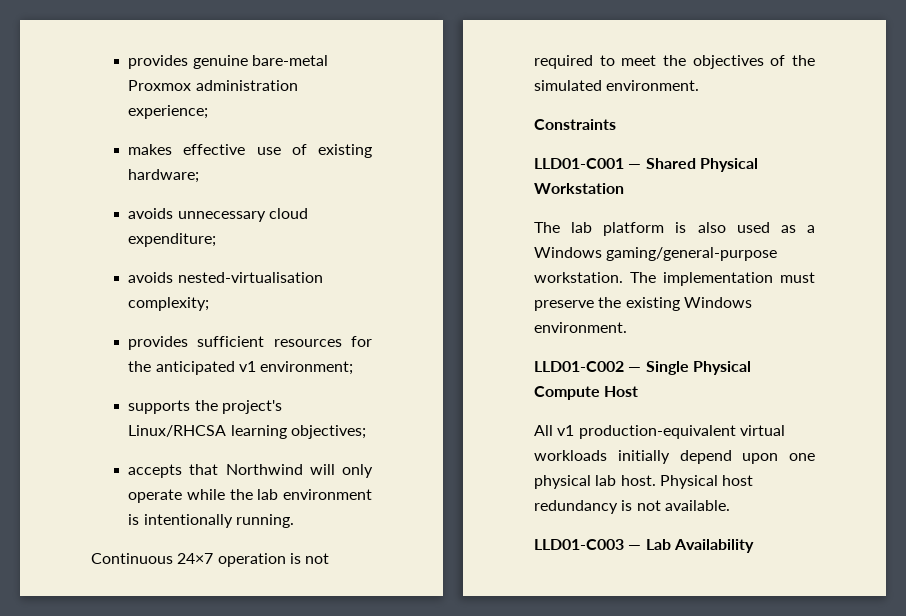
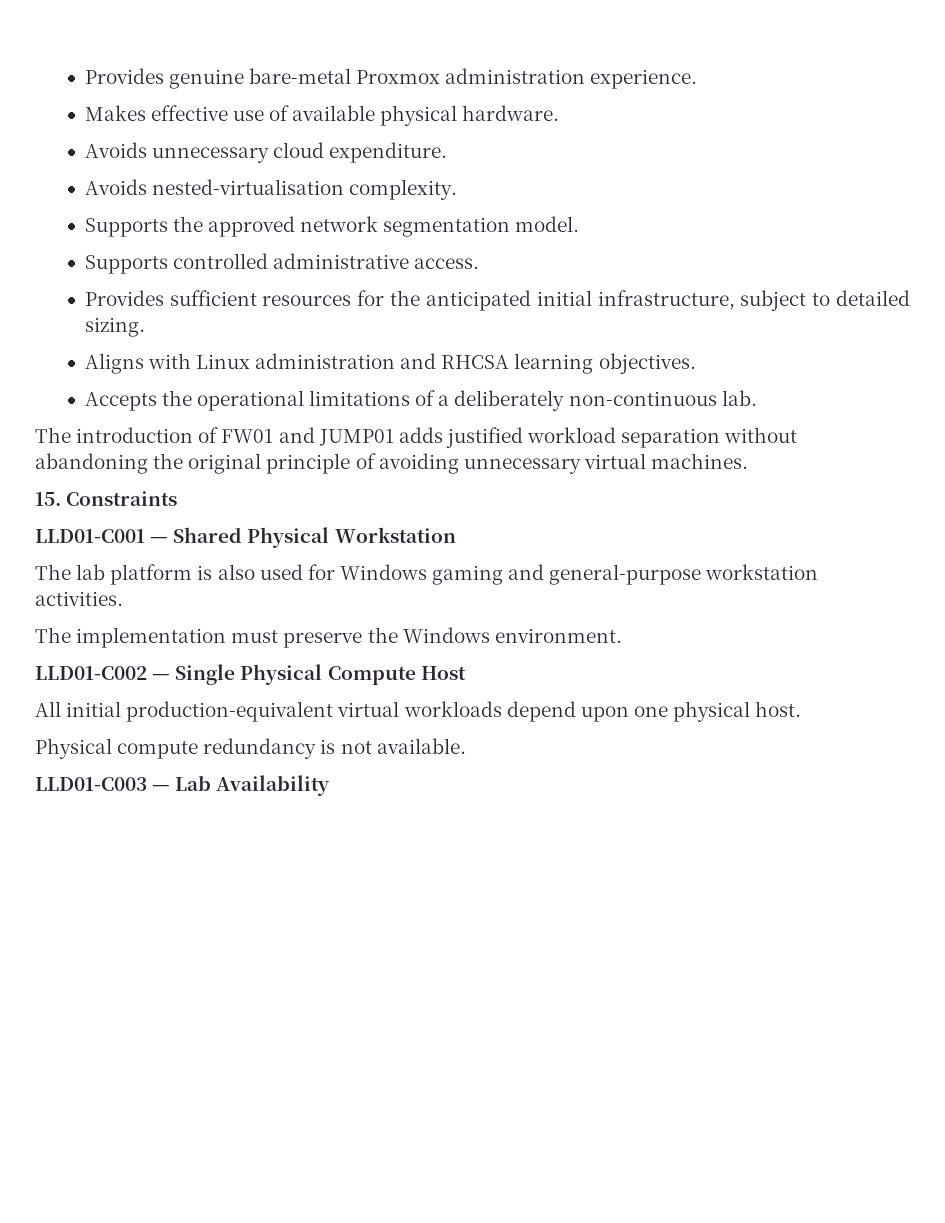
[128,55,189,69] provides -> [84,68,164,84] Provides
[128,105,209,119] [128,144,173,155] experience; // makes -> [590,69,698,89] [84,105,146,121] experience. // Makes
[318,144,372,158] [128,169,200,183] [128,208,308,222] [128,233,217,247] [128,272,323,283] [128,297,210,311] [128,336,189,350] existing hardware; // avoids unnecessary cloud expenditure; // avoids nested-virtualisation complexity; // provides -> [292,105,560,126] [84,142,448,163] [84,179,457,200] [84,216,580,237] [84,253,480,274] [84,290,164,306] available physical hardware. // Avoids unnecessary cloud expenditure. // Avoids nested-virtualisation complexity. // Supports the approved network segmentation model. // Supports controlled administrative access. // Provides
[238,361,354,375] [128,400,282,414] [128,425,366,439] [128,464,373,478] [128,489,372,503] [128,514,294,528] [91,553,330,567] [534,55,815,69] [534,80,700,91] v1 environment; // supports the project's Linux/RHCSA learning objectives; // accepts that Northwind will only operate while the lab environment is intentionally running. // Continuous 24×7 operation is not required to meet the objectives of the simulated environment. // -> [536,290,911,311] [84,317,145,337] [84,353,696,374] [84,390,757,411] [35,427,798,448] [35,453,749,474] [35,492,61,506] initial infrastructure, subject to detailed sizing. // Aligns with Linux administration and RHCSA learning objectives. // Accepts the operational limitations of a deliberately non-continuous lab. // The introduction of FW01 and JUMP01 adds justified workload separation without abandoning the original principle of avoiding unnecessary virtual machines. // 15.
[780,225,815,233] [534,247,778,261] [534,272,623,283] as a Windows gaming/general-purpose workstation. -> [307,564,819,585] [35,591,123,606] for Windows gaming and general-purpose workstation activities. //
[625,297,680,311] existing -> (398, 635) none
[557,425,575,436] v1 -> [66,701,122,717] initial
[617,450,670,464] initially -> (502, 709) none
[595,475,617,486] lab -> (751, 711) none
[659,475,754,489] Physical host -> [35,738,199,759] // Physical compute

